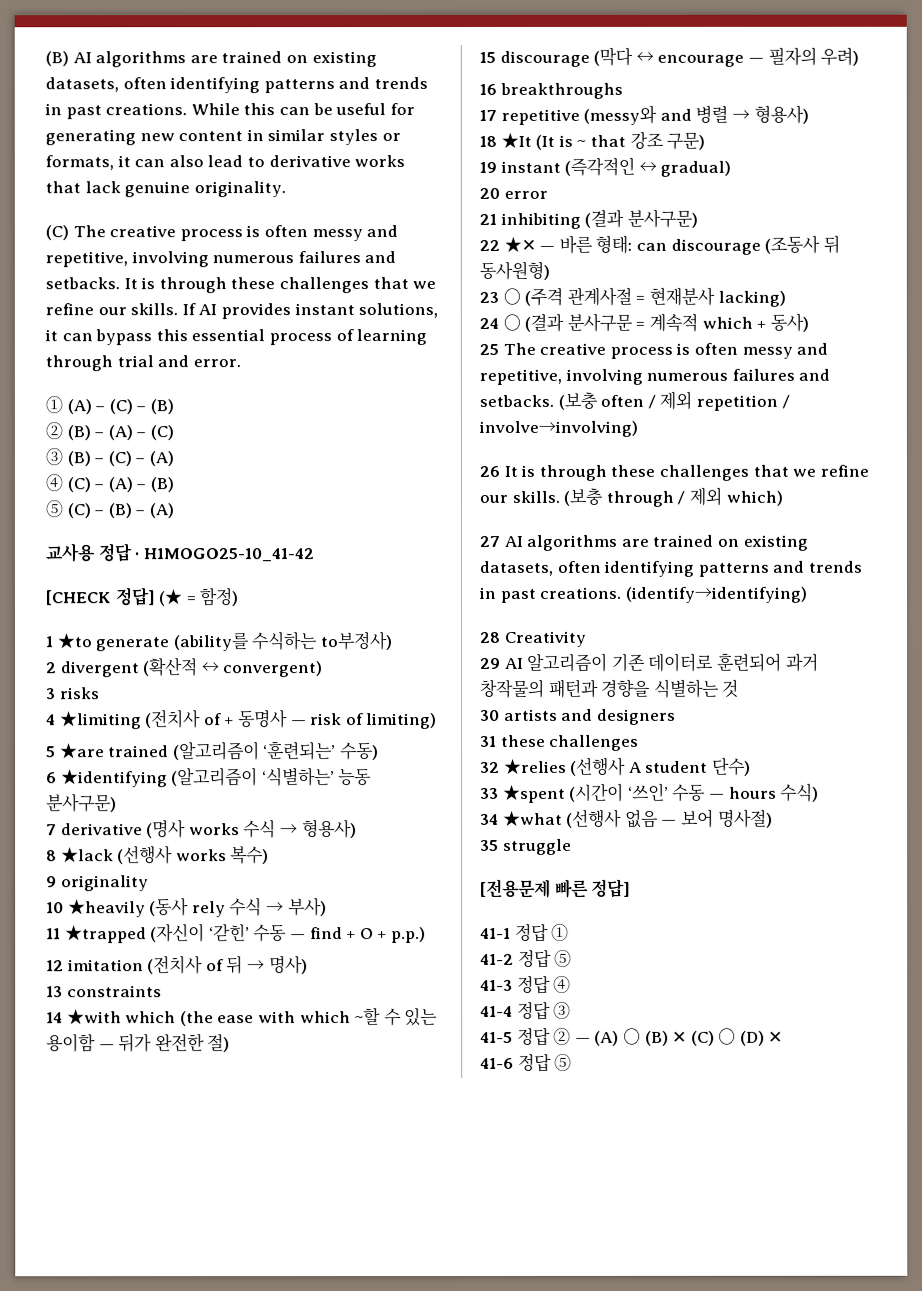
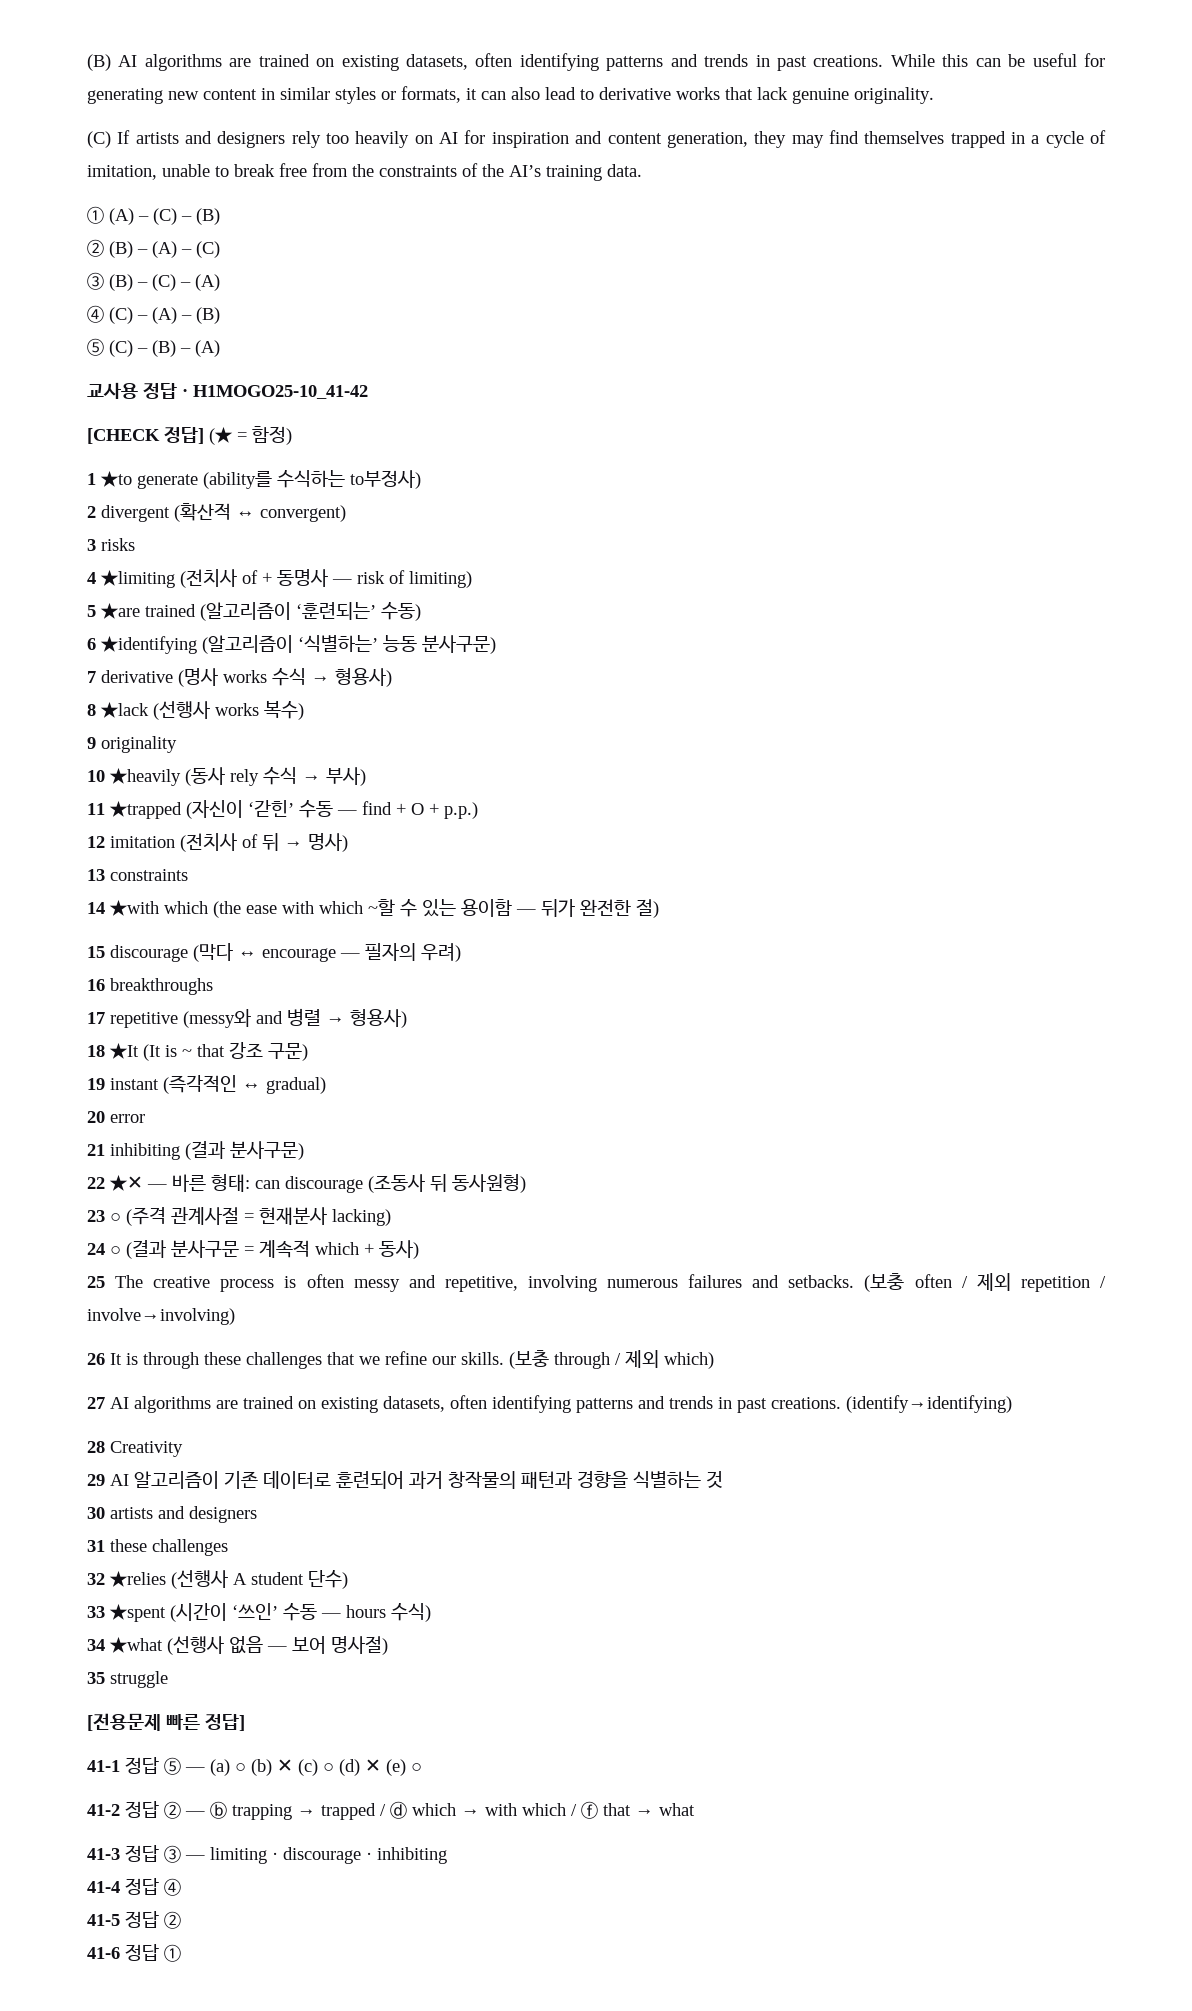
[72,225,399,242] [45,251,397,268] [45,277,437,294] [45,303,439,320] [44,329,428,346] [45,355,241,372] The creative process is often messy and repetitive, involving numerous failures and setbacks. It is through these challenges that we refine our skills. If AI provides instant solutions, it can bypass this essential process of learning through trial and error. -> [117,130,1106,148] [87,163,642,181] If artists and designers rely too heavily on AI for inspiration and content generation, they may find themselves trapped in a cycle of imitation, unable to break free from the constraints of the AI’s training data.
[551,923,570,941] [480,949,573,968] [480,975,572,994] ① // 41-2 정답 ⑤ // 41-3 정답 ④ -> [164,1757,422,1776] [87,1801,695,1820] [87,1845,447,1864] ⑤ — (a) ○ (b) ✕ (c) ○ (d) ✕ (e) ○ // 41-2 정답 ② — ⓑ trapping → trapped / ⓓ which → with which / ⓕ that → what // 41-3 정답 ③ — limiting · discourage · inhibiting
[553,1001,572,1019] ③ -> [164,1878,181,1896] ④
[574,1027,784,1046] — (A) ○ (B) ✕ (C) ○ (D) ✕ -> (181, 1920) none
[554,1053,573,1071] ⑤ -> [164,1944,181,1962] ①

